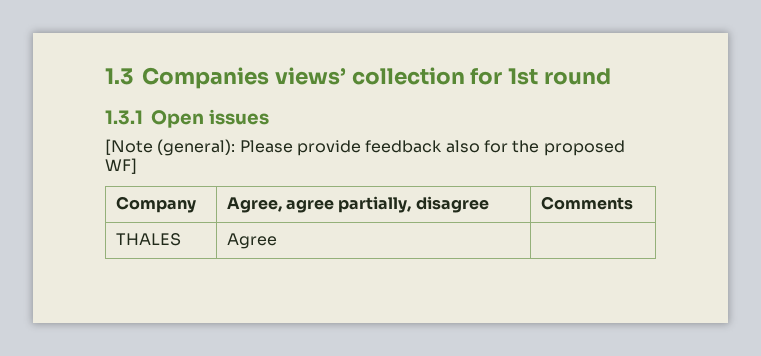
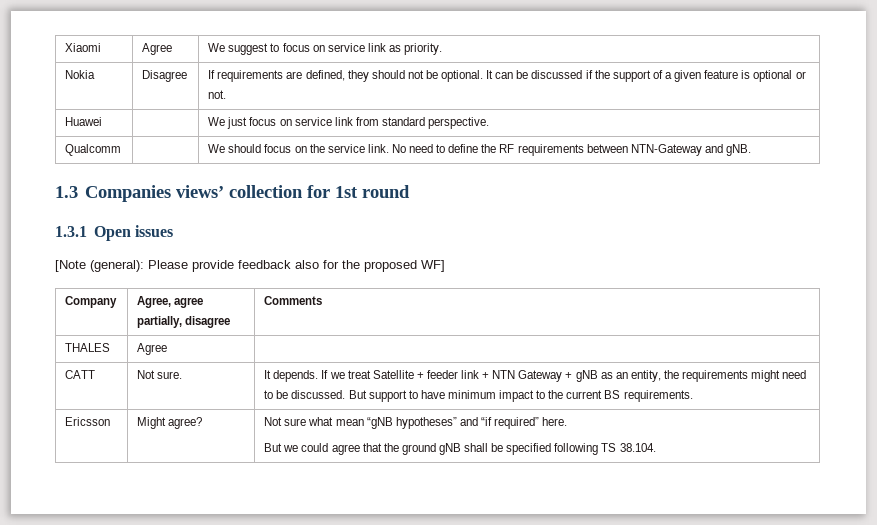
(105, 76) none -> [65,43,102,52] [142,43,173,55] [208,43,443,55] [65,70,96,79] [142,70,188,82] [208,70,806,82] [208,90,227,99] [65,117,103,126] [208,117,490,129] [65,144,122,156] [208,144,752,156] Xiaomi | Agree | We suggest to focus on service link as priority. // Nokia | Disagree | If requirements are defined, they should not be optional. It can be discussed if the support of a given feature is optional or not. // Huawei | | We just focus on service link from standard perspective. // Qualcomm | | We should focus on the service link. No need to define the RF requirements between NTN-Gateway and gNB. //
(277, 241) none -> [65,370,96,379] [137,370,183,379] [264,370,807,382] [264,390,693,402] [65,417,111,426] [137,417,203,429] [264,417,568,429] [264,443,656,455] // CATT | Not sure. | It depends. If we treat Satellite + feeder link + NTN Gateway + gNB as an entity, the requirements might need to be discussed. But support to have minimum impact to the current BS requirements. // Ericsson | Might agree? | Not sure what mean “gNB hypotheses” and “if required” here. // But we could agree that the ground gNB shall be specified following TS 38.104.

